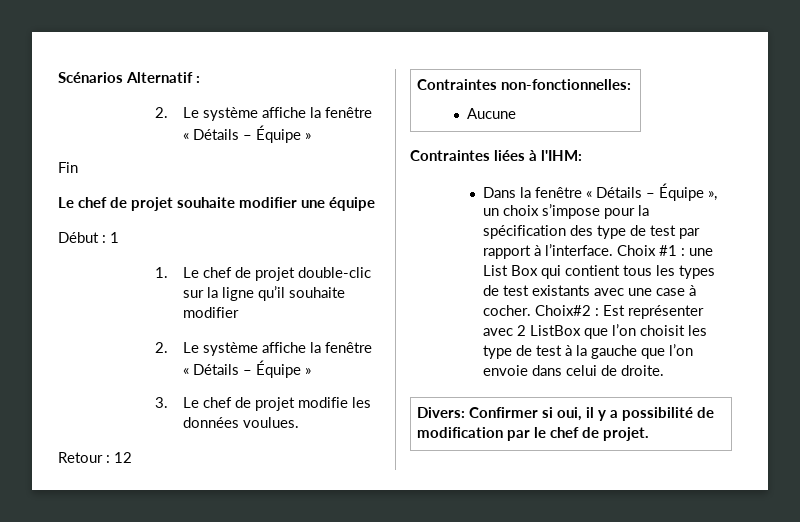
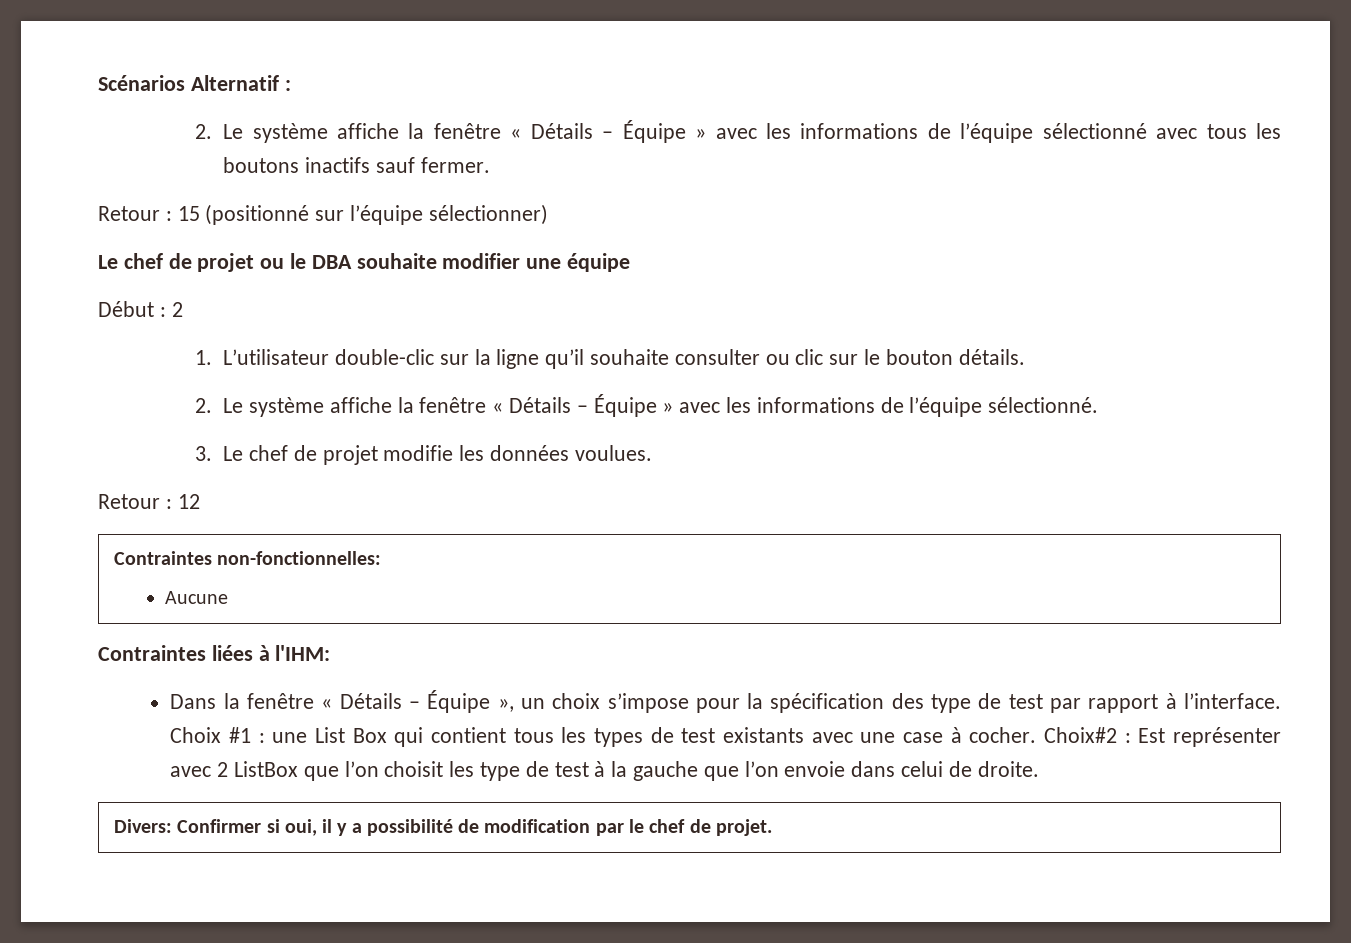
[58,162,78,173] [58,197,173,211] // Fin // Le chef de projet -> [715,123,1282,143] [223,157,490,173] [98,204,548,225] [98,253,352,272] avec les informations de l’équipe sélectionné avec tous les boutons inactifs sauf fermer. // Retour : 15 (positionné sur l’équipe sélectionner) // Le chef de projet ou le DBA
[110,232,119,243] 1 -> [171,302,183,317] 2
[183,267,296,281] Le chef de projet -> [223,349,330,365] L’utilisateur
[183,307,240,318] modifier -> [674,349,1025,365] consulter ou clic sur le bouton détails.
(312, 371) none -> [679,397,1099,417] avec les informations de l’équipe sélectionné.

